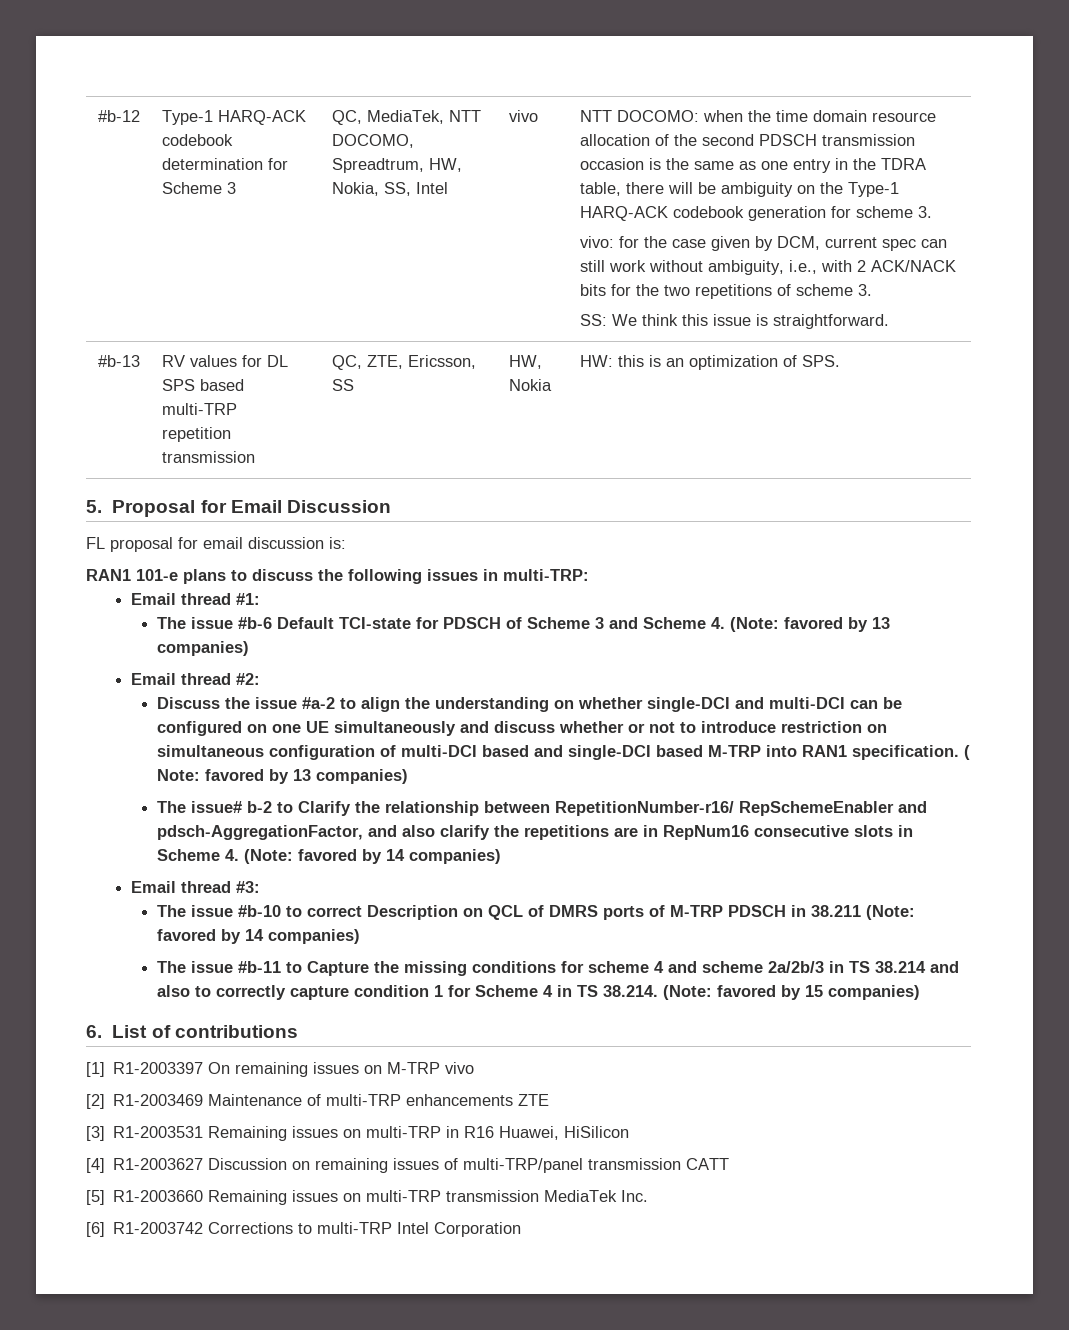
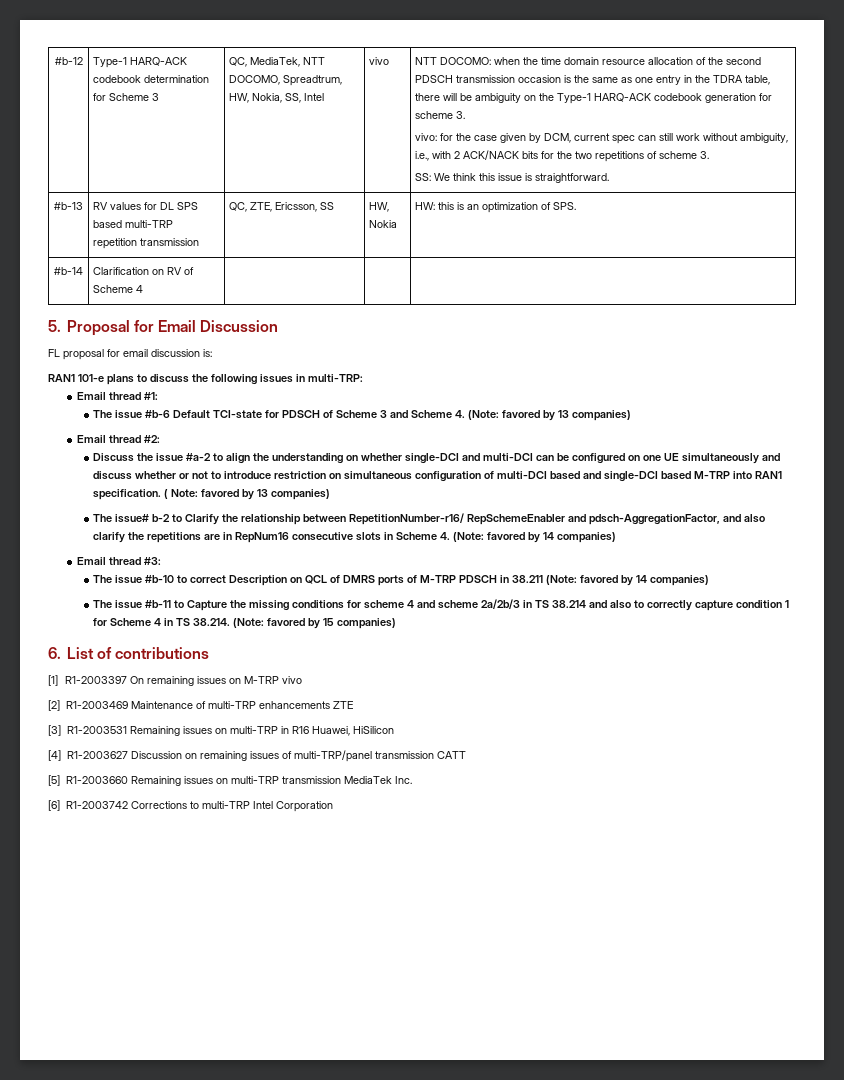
(841, 361) none -> [54,267,83,275] [93,267,195,275] [93,285,144,293] // #b-14 | Clarification on RV of Scheme 4 | | |

